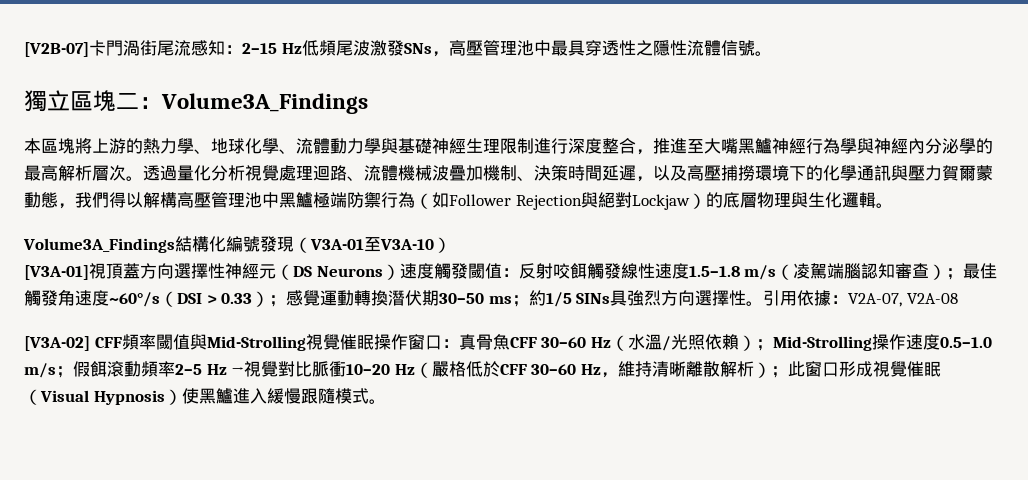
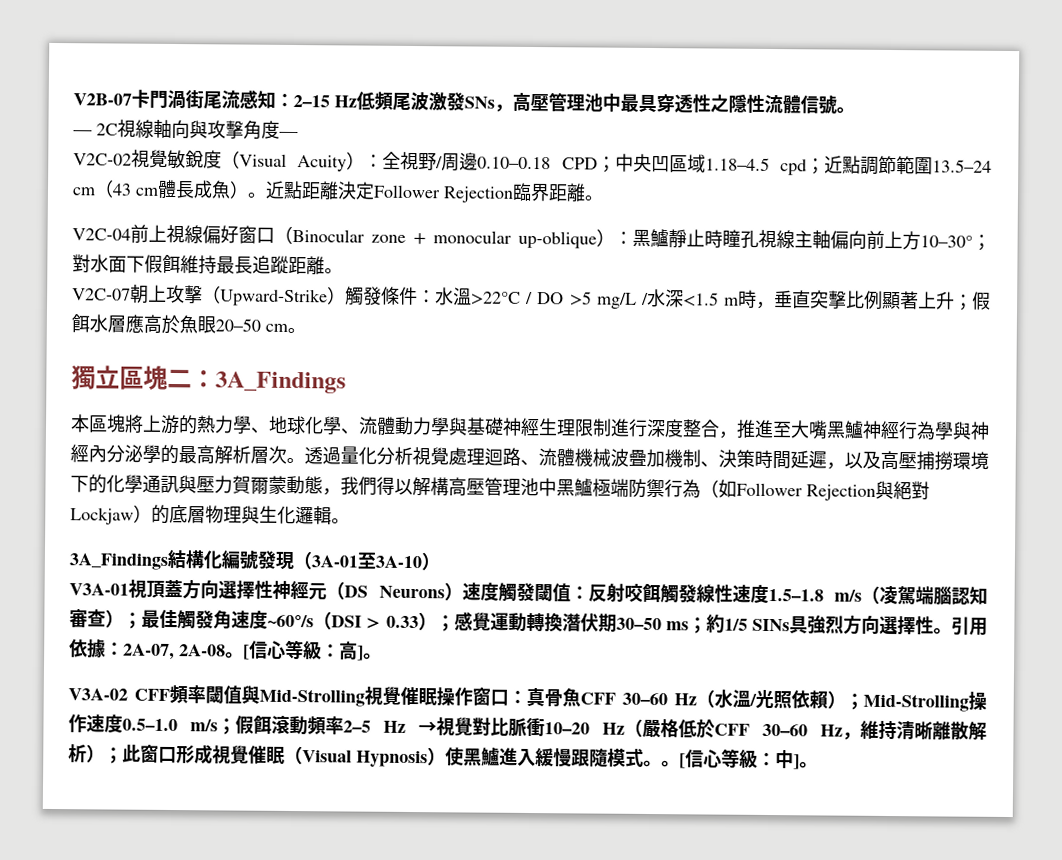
[24,42,89,57] [V2B-07] -> [73,93,132,106] V2B-07
(772, 53) none -> [73,119,298,140] [73,149,993,176] [72,179,603,203] [72,224,991,251] [72,254,343,275] [72,284,991,311] [71,314,306,335] // — 2C視線軸向與攻擊角度— // V2C-02視覺敏銳度（Visual Acuity）：全視野/周邊0.10–0.18 CPD；中央凹區域1.18–4.5 cpd；近點調節範圍13.5–24 cm（43 cm體長成魚）。近點距離決定Follower Rejection臨界距離。 // V2C-04前上視線偏好窗口（Binocular zone + monocular up-oblique）：黑鱸靜止時瞳孔視線主軸偏向前上方10–30°；對水面下假餌維持最長追蹤距離。 // V2C-07朝上攻擊（Upward-Strike）觸發條件：水溫>22°C / DO >5 mg/L /水深<1.5 m時，垂直突擊比例顯著上升；假餌水層應高於魚眼20–50 cm。
[161,93,368,114] Volume3A_Findings -> [215,371,346,394] 3A_Findings
[23,238,175,253] Volume3A_Findings -> [69,553,168,570] 3A_Findings
[310,237,434,252] V3A-01至V3A-10 -> [311,552,422,569] 3A-01至3A-10
[24,265,89,280] [V3A-01] -> [69,583,129,596] V3A-01
[848,293,958,307] [24,336,90,351] V2A-07, V2A-08 // [V3A-02] -> [123,639,382,661] [68,688,128,701] 2A-07, 2A-08。[信心等級：高]。 // V3A-02
(386, 401) none -> [661,748,818,770] 。[信心等級：中]。

